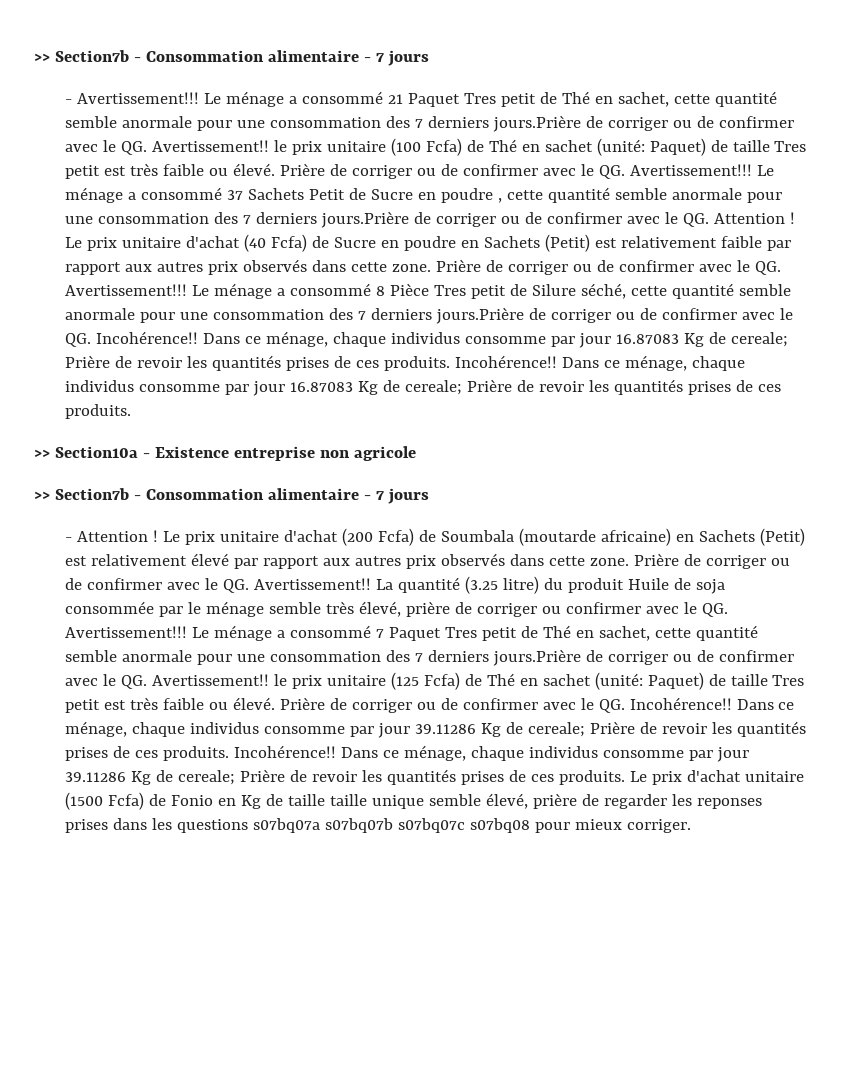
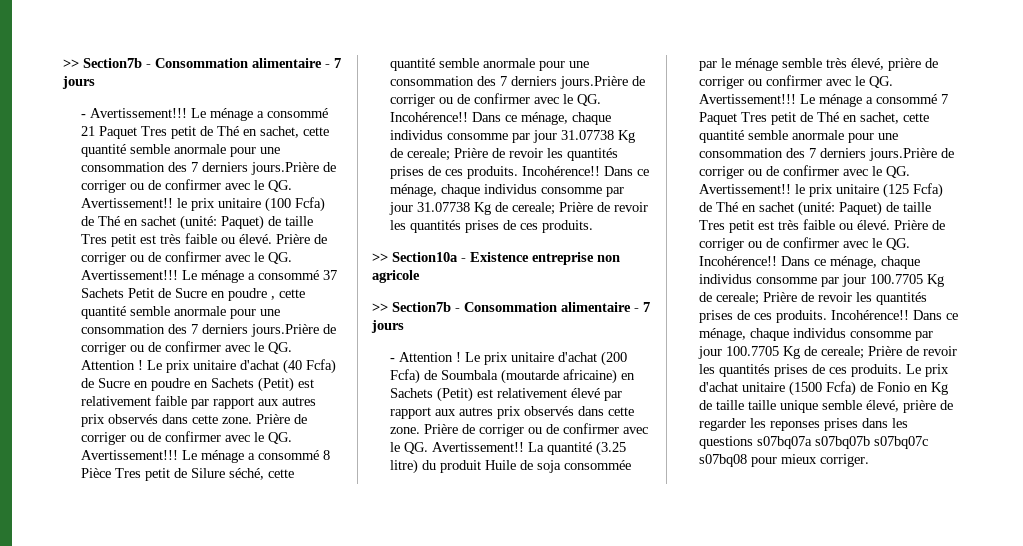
[615,334,679,344] 16.87083 -> [561,130,615,140] 31.07738
[289,382,353,392] 16.87083 -> [417,202,471,212] 31.07738
[414,724,476,734] 39.11286 -> [870,274,924,284] 100.7705
[64,772,126,782] 39.11286 -> [726,346,780,356] 100.7705

